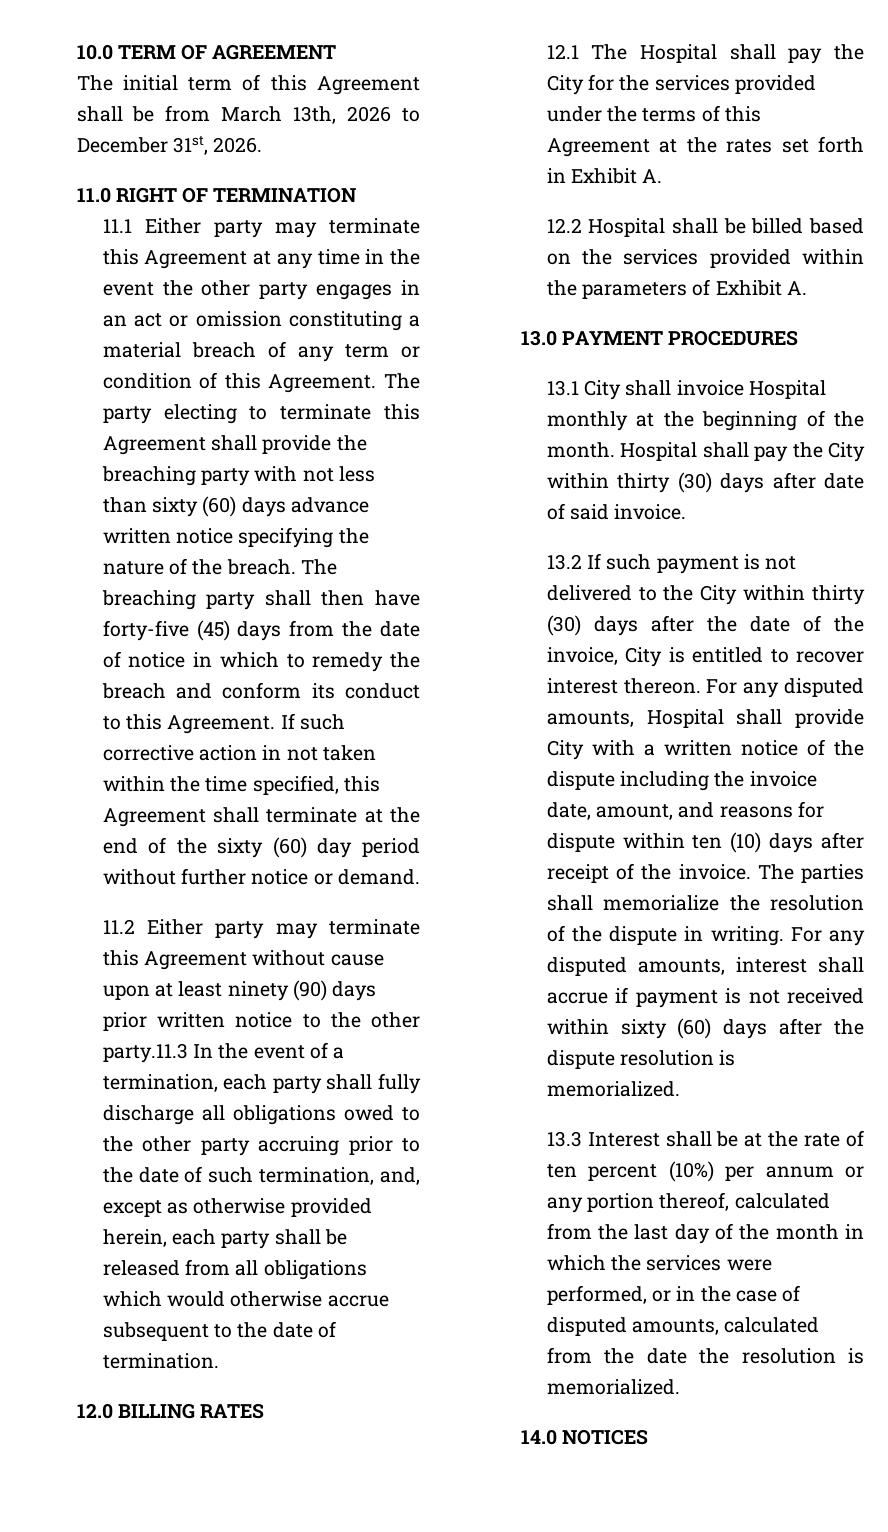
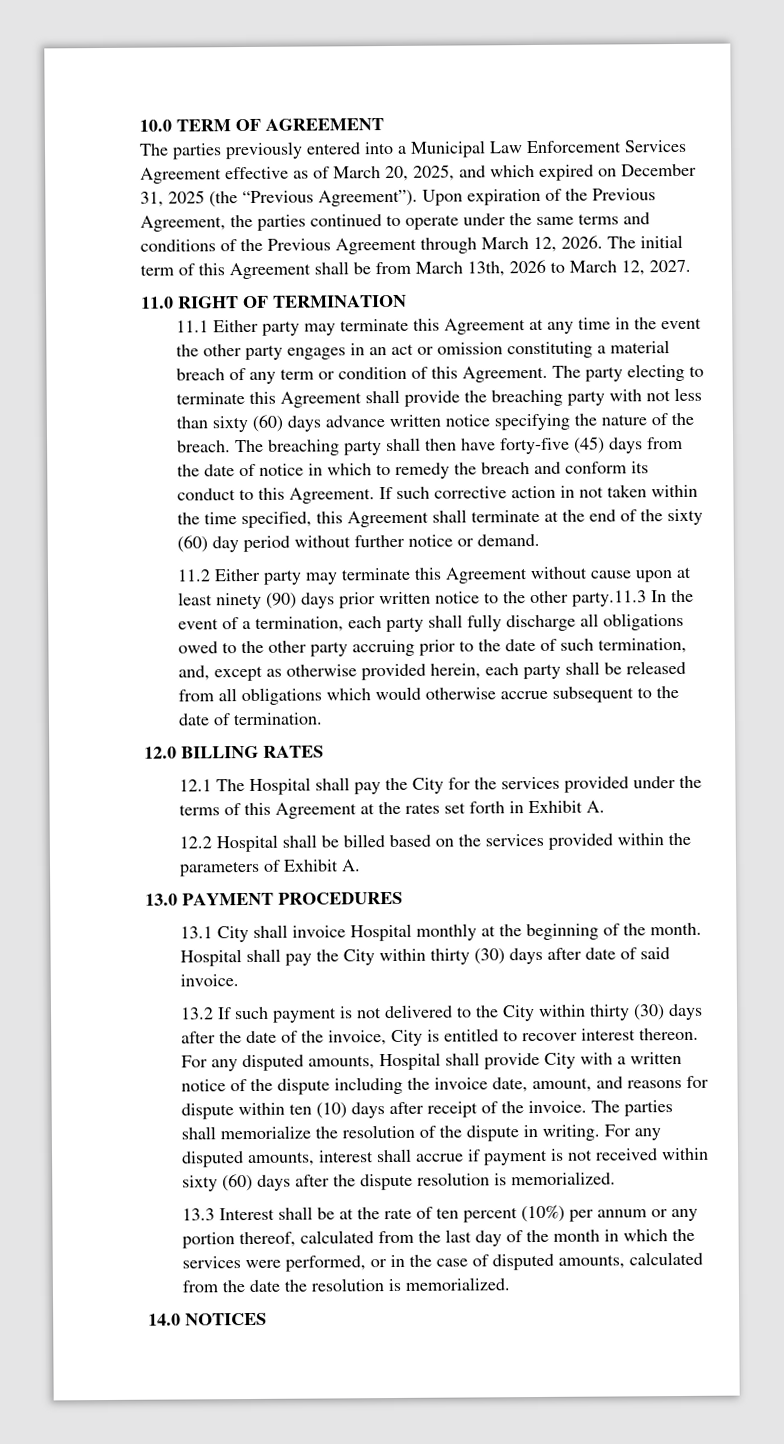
(113, 83) none -> [172,139,688,160] [140,163,698,184] [140,188,657,208] [140,212,651,232] [140,235,637,255] parties previously entered into a Municipal Law Enforcement Services Agreement effective as of March 20, 2025, and which expired on December 31, 2025 (the “Previous Agreement”). Upon expiration of the Previous Agreement, the parties continued to operate under the same terms and conditions of the Previous Agreement through March 12, 2026. The
[76,136,263,155] December 31st, 2026. -> [569,259,692,276] March 12, 2027.

